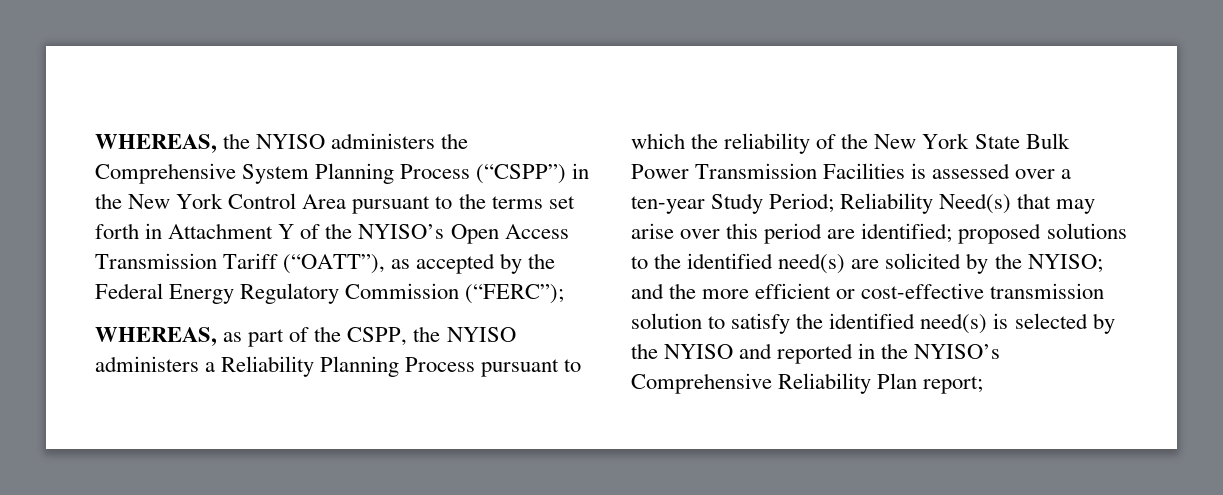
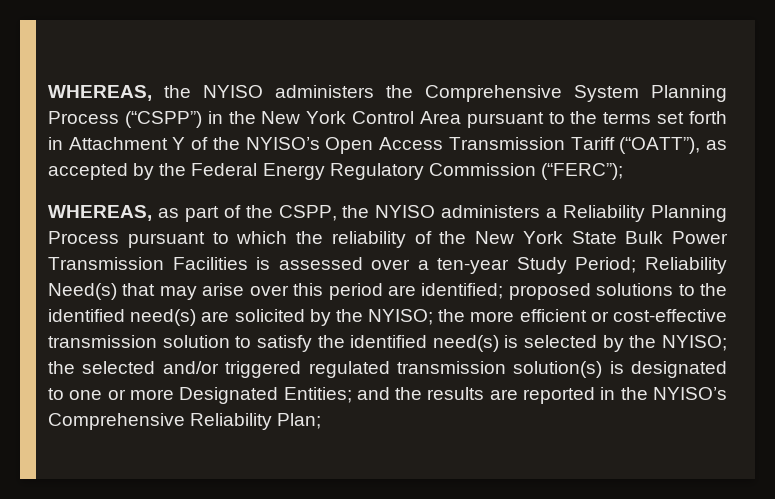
[631,283,664,299] and -> (434, 317) none
[664,343,773,359] NYISO and -> [661,335,727,351] [48,361,727,378] [48,387,518,404] NYISO; the selected and/or triggered regulated transmission solution(s) is designated to one or more Designated Entities; and the results are
[877,373,984,394] Plan report; -> [277,413,322,429] Plan;

